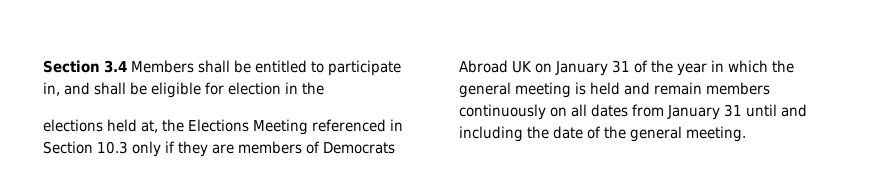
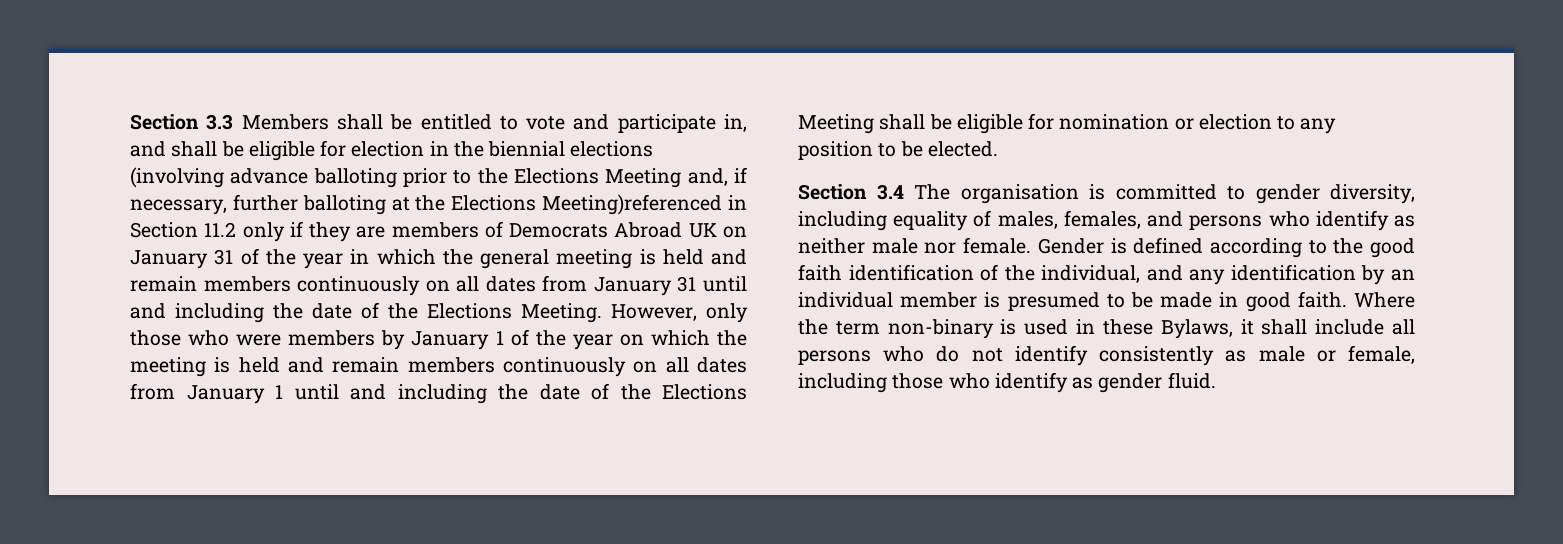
[43,60,127,73] Section 3.4 -> [130,114,234,130] Section 3.3
(324, 67) none -> [526,114,610,130] vote and
[43,119,386,135] // elections held at, the Elections Meeting referenced -> [488,141,654,157] [130,167,747,188] [130,194,723,215] biennial elections (involving advance balloting prior to the Elections Meeting and, if necessary, further balloting at the Elections Meeting)referenced
[97,141,128,154] 10.3 -> [204,222,237,237] 11.2
[630,126,746,142] general meeting. -> [427,303,748,323] [130,329,747,350] [130,357,747,377] [130,383,747,404] [798,113,1337,134] [798,141,998,160] [798,184,1415,204] [798,210,1415,231] [798,237,1415,258] [798,264,1415,285] [798,291,1415,312] [798,319,1415,339] [798,345,1415,366] [798,372,1216,393] Elections Meeting. However, only those who were members by January 1 of the year on which the meeting is held and remain members continuously on all dates from January 1 until and including the date of the Elections Meeting shall be eligible for nomination or election to any position to be elected. // Section 3.4 The organisation is committed to gender diversity, including equality of males, females, and persons who identify as neither male nor female. Gender is defined according to the good faith identification of the individual, and any identification by an individual member is presumed to be made in good faith. Where the term non-binary is used in these Bylaws, it shall include all persons who do not identify consistently as male or female, including those who identify as gender fluid.

